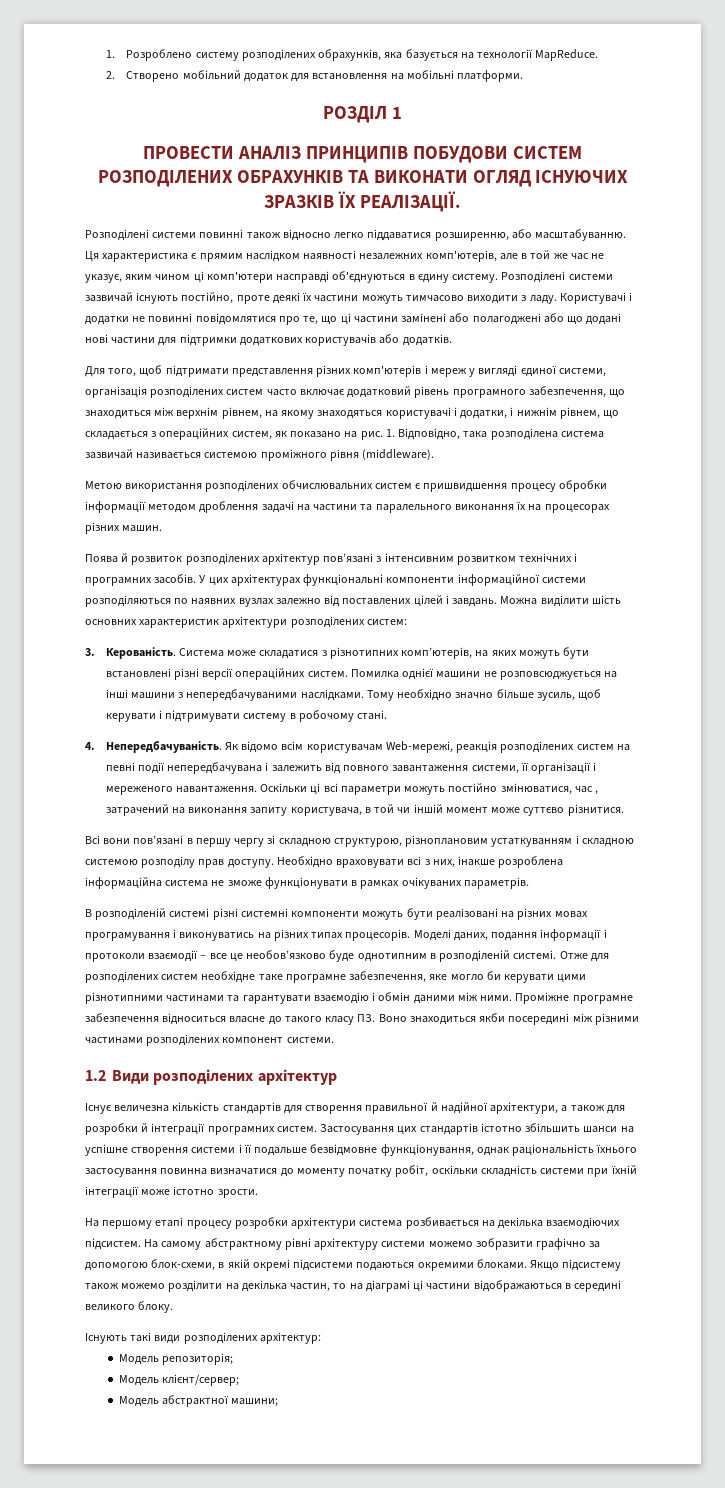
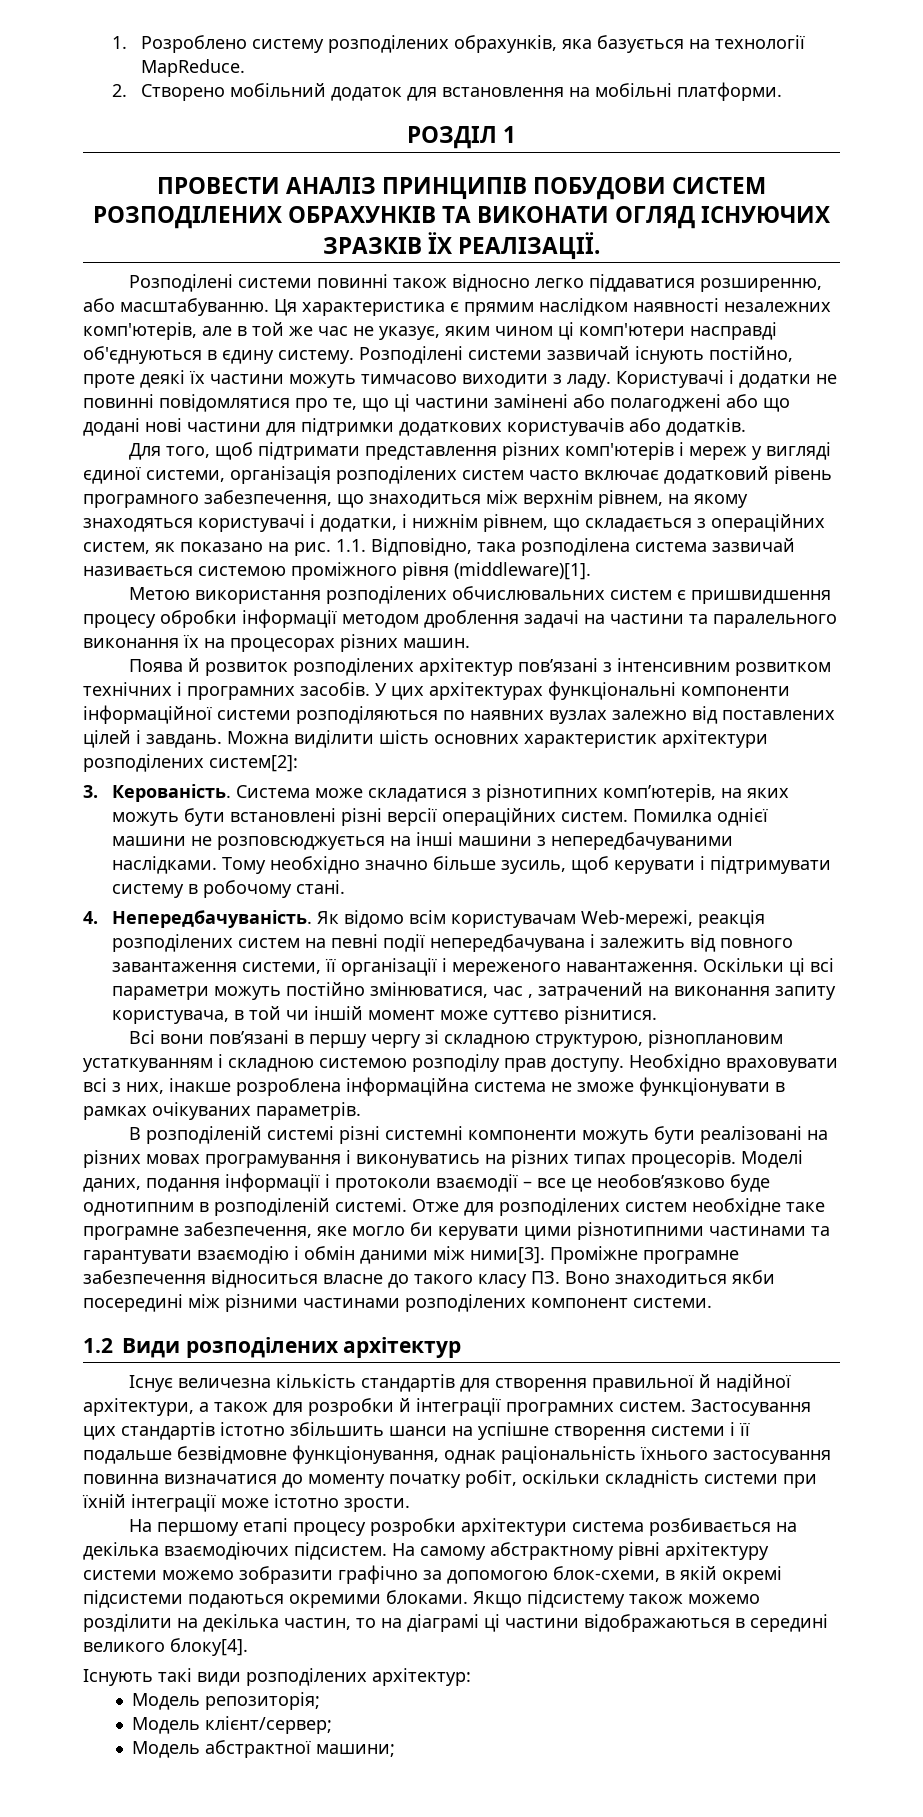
[385,429,395,437] 1. -> [336,539,366,552] 1.1.
[362,449,435,460] (middleware). -> [454,562,591,580] (middleware)[1].
[366,619,407,625] систем: -> [209,755,298,772] систем[2]:
[480,995,513,1001] ними. -> [470,1247,545,1264] ними[3].
[138,1301,174,1313] блоку. -> [170,1638,248,1656] блоку[4].

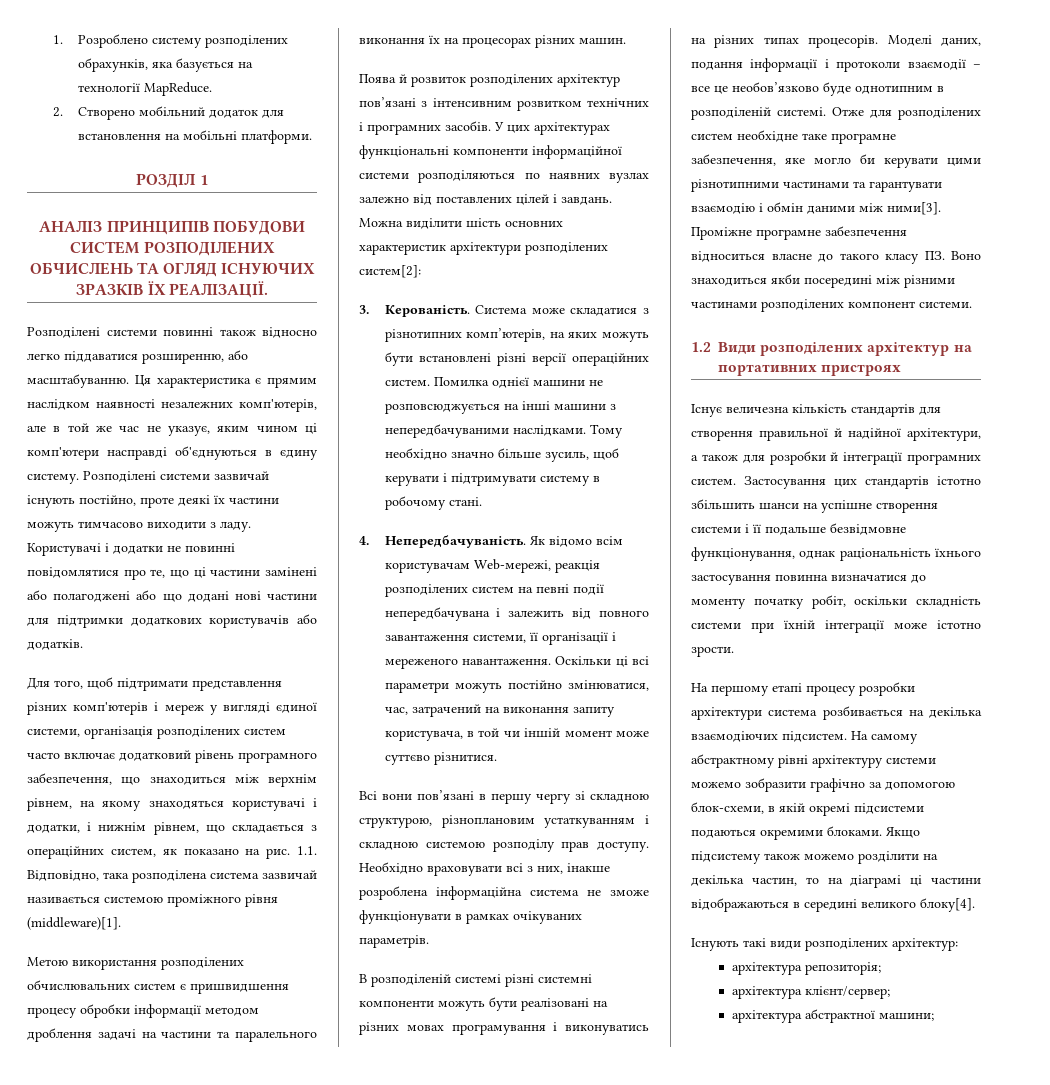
[156,177,280,194] ПРОВЕСТИ -> (208, 180) none
[287,206,610,223] ОБРАХУНКІВ ТА ВИКОНАТИ -> [29,262,159,275] ОБЧИСЛЕНЬ ТА
[493,986,534,998] час , -> [384,707,408,715] час,
(462, 1347) none -> [953,345,972,352] [718,364,902,376] на портативних пристроях
[131,1693,200,1710] Модель -> [731,962,802,975] архітектура
[131,1717,200,1734] Модель -> [731,986,802,999] архітектура
[131,1741,200,1758] Модель -> [731,1010,802,1023] архітектура

